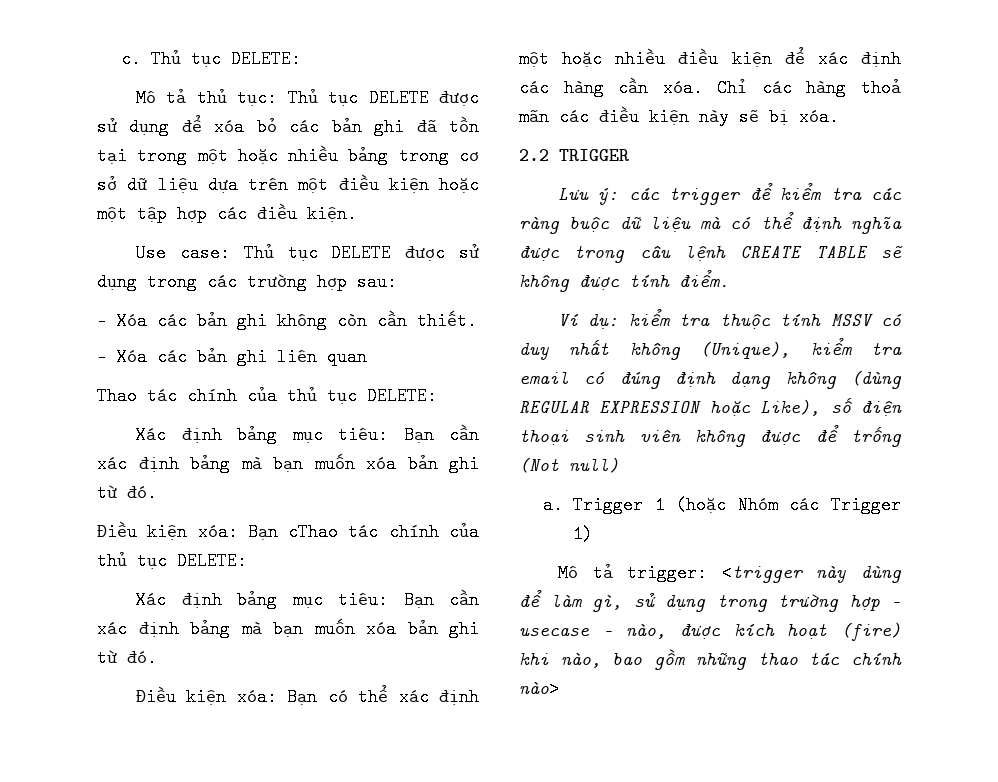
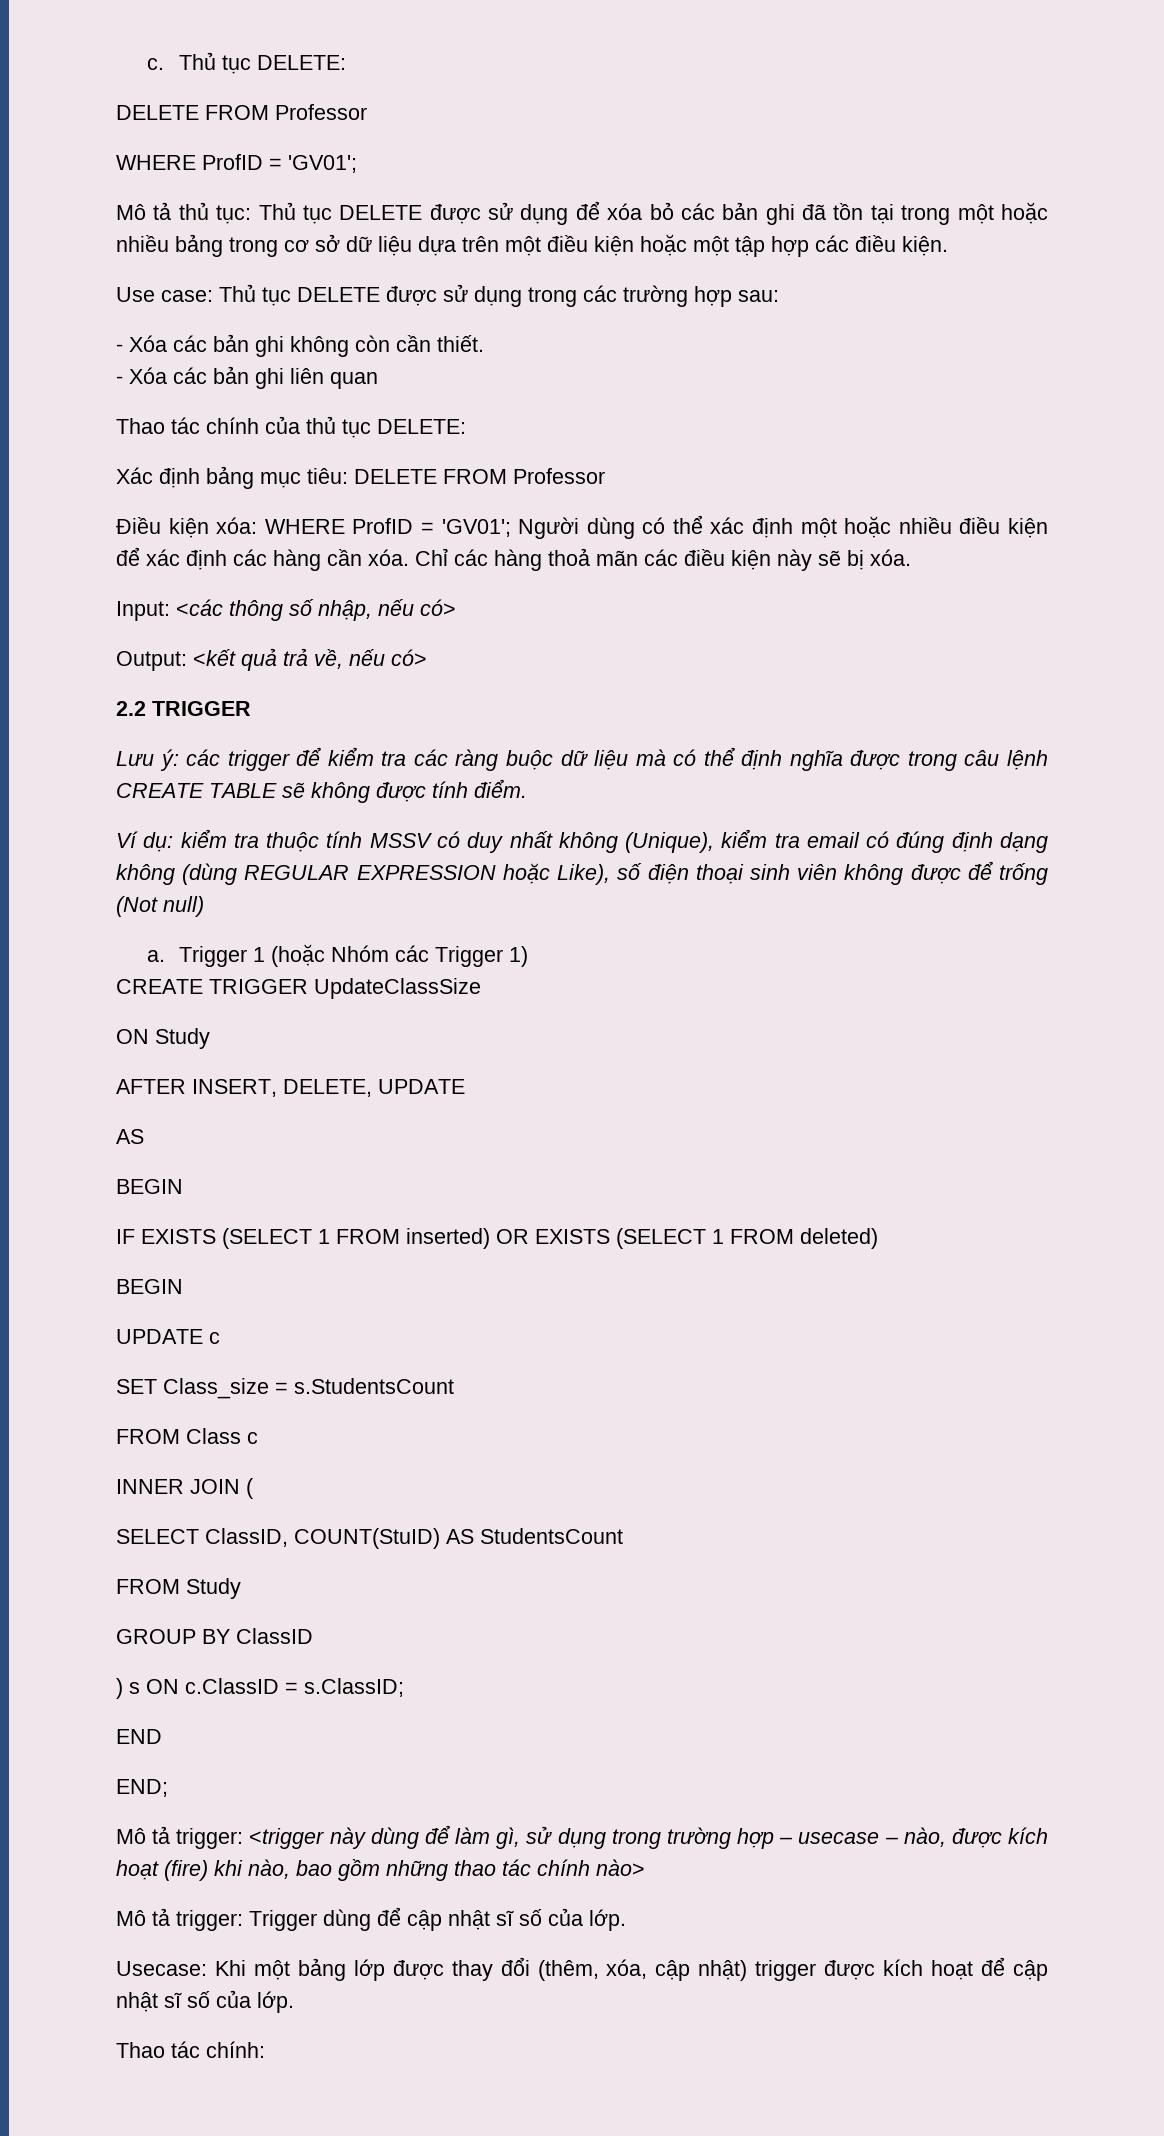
(301, 59) none -> [116,104,367,120] [116,154,357,173] // DELETE FROM Professor // WHERE ProfID = 'GV01';
[403,424,479,444] [97,453,479,473] [97,484,157,502] [97,521,479,541] [97,552,247,570] [136,589,479,609] [97,618,479,638] [97,649,157,667] [136,686,318,706] Bạn cần xác định bảng mà bạn muốn xóa bản ghi từ đó. // Điều kiện xóa: Bạn cThao tác chính của thủ tục DELETE: // Xác định bảng mục tiêu: Bạn cần xác định bảng mà bạn muốn xóa bản ghi từ đó. // Điều kiện xóa: Bạn -> [354,468,605,484] [116,517,635,539] DELETE FROM Professor // Điều kiện xóa: WHERE ProfID = 'GV01'; Người dùng
(839, 117) none -> [116,599,456,621] [116,648,427,671] // Input: <các thông số nhập, nếu có> // Output: <kết quả trả về, nếu có>
(593, 534) none -> [116,978,481,999] [116,1028,210,1049] [116,1079,465,1097] [116,1129,144,1144] [116,1179,183,1194] [116,1228,878,1249] [116,1279,183,1294] [116,1329,220,1344] [116,1378,454,1399] [116,1428,258,1444] [116,1478,254,1499] [116,1528,623,1549] [116,1578,241,1599] [116,1628,313,1644] [116,1678,404,1699] [116,1729,162,1744] [116,1779,168,1797] // CREATE TRIGGER UpdateClassSize // ON Study // AFTER INSERT, DELETE, UPDATE // AS // BEGIN // IF EXISTS (SELECT 1 FROM inserted) OR EXISTS (SELECT 1 FROM deleted) // BEGIN // UPDATE c // SET Class_size = s.StudentsCount // FROM Class c // INNER JOIN ( // SELECT ClassID, COUNT(StuID) AS StudentsCount // FROM Study // GROUP BY ClassID // ) s ON c.ClassID = s.ClassID; // END // END;
(559, 689) none -> [116,1907,626,1931] [116,1957,1049,1981] [116,1990,294,2013] [116,2041,265,2058] // Mô tả trigger: Trigger dùng để cập nhật sĩ số của lớp. // Usecase: Khi một bảng lớp được thay đổi (thêm, xóa, cập nhật) trigger được kích hoạt để cập nhật sĩ số của lớp. // Thao tác chính:

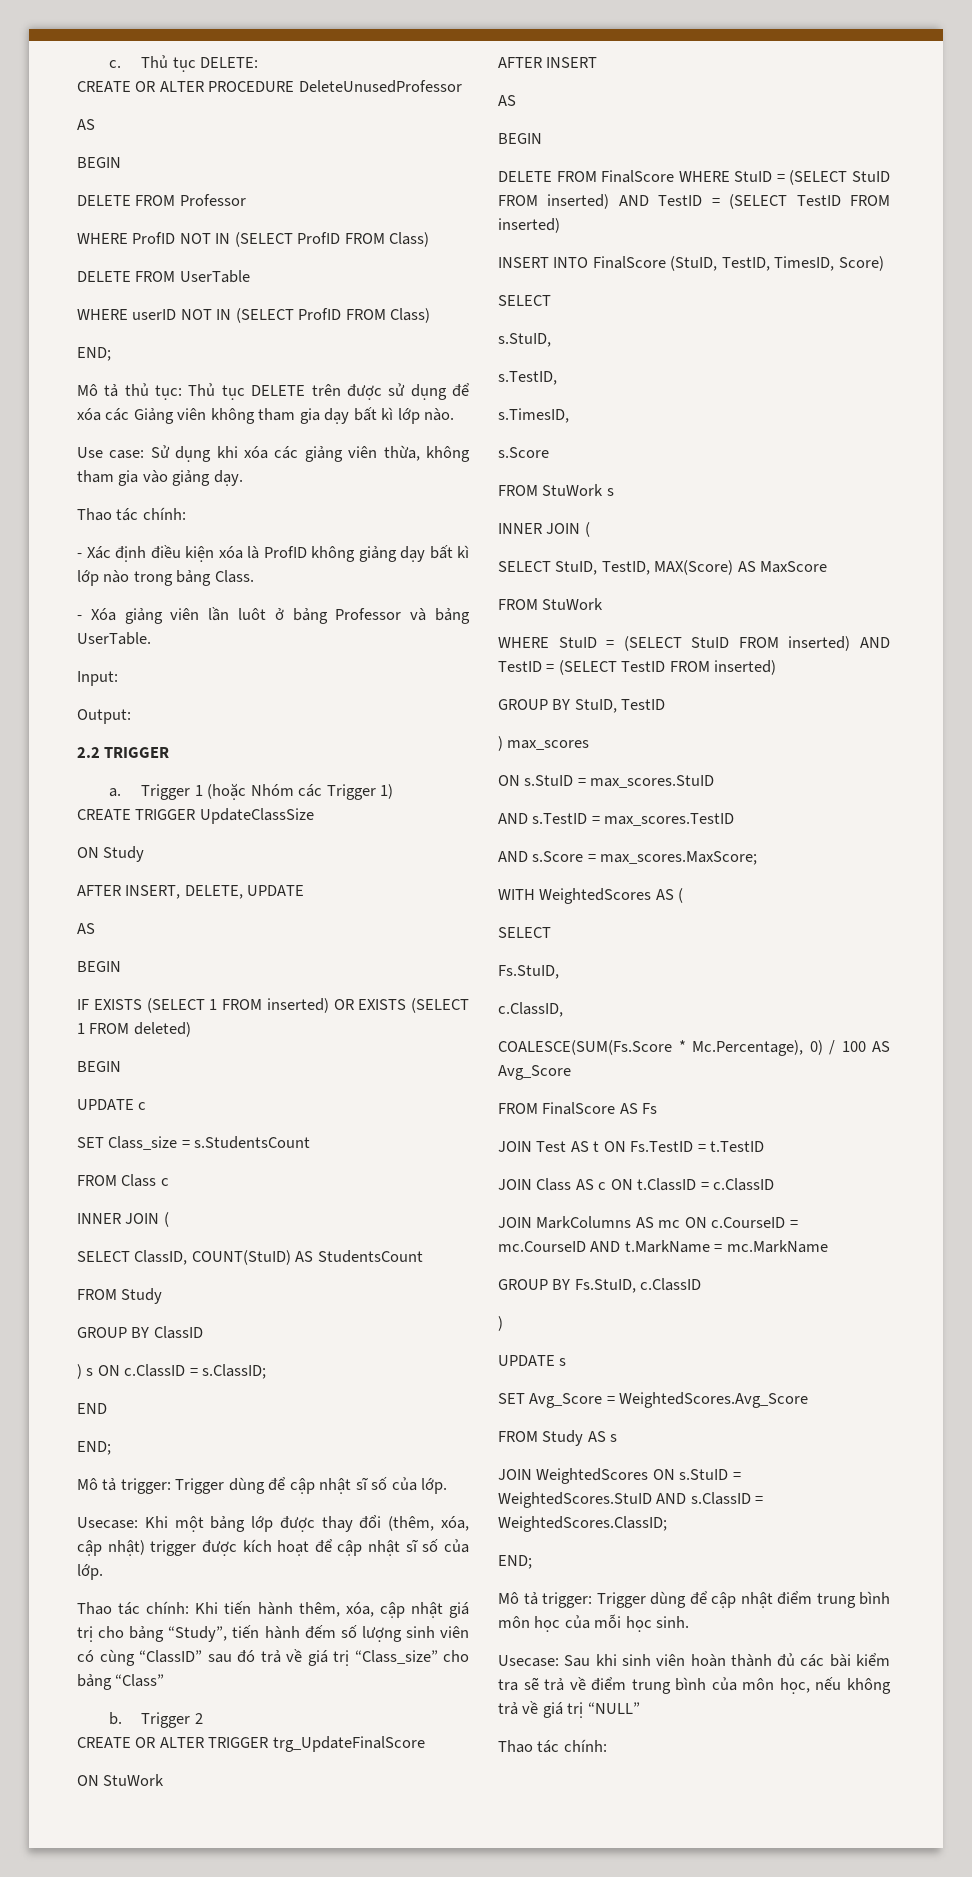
(346, 62) none -> [77,80,462,93] [77,119,95,130] [77,157,121,168] // CREATE OR ALTER PROCEDURE DeleteUnusedProfessor // AS // BEGIN
[269,155,357,173] = 'GV01'; -> [179,232,430,247] [77,270,250,283] [77,308,431,323] [77,347,111,361] NOT IN (SELECT ProfID FROM Class) // DELETE FROM UserTable // WHERE userID NOT IN (SELECT ProfID FROM Class) // END;
(423, 212) none -> [311,384,341,396] trên
[649,202,1049,225] [116,234,948,257] [116,284,779,307] [116,334,484,357] [116,366,378,389] [116,416,466,438] [116,466,605,489] [116,515,1049,539] [116,547,911,571] [116,599,456,621] [116,648,427,671] [116,701,251,716] [116,747,1048,771] [116,779,527,803] [116,829,1049,853] [116,861,1048,885] [116,896,204,917] bỏ các bản ghi đã tồn tại trong một hoặc nhiều bảng trong cơ sở dữ liệu dựa trên một điều kiện hoặc một tập hợp các điều kiện. // Use case: Thủ tục DELETE được sử dụng trong các trường hợp sau: // - Xóa các bản ghi không còn cần thiết. // - Xóa các bản ghi liên quan // Thao tác chính của thủ tục DELETE: // Xác định bảng mục tiêu: DELETE FROM Professor // Điều kiện xóa: WHERE ProfID = 'GV01'; Người dùng có thể xác định một hoặc nhiều điều kiện để xác định các hàng cần xóa. Chỉ các hàng thoả mãn các điều kiện này sẽ bị xóa. // Input: <các thông số nhập, nếu có> // Output: <kết quả trả về, nếu có> // 2.2 TRIGGER // Lưu ý: các trigger để kiểm tra các ràng buộc dữ liệu mà có thể định nghĩa được trong câu lệnh CREATE TABLE sẽ không được tính điểm. // Ví dụ: kiểm tra thuộc tính MSSV có duy nhất không (Unique), kiểm tra email có đúng định dạng không (dùng REGULAR EXPRESSION hoặc Like), số điện thoại sinh viên không được để trống (Not null) -> [105,407,455,424] [77,445,470,462] [77,470,243,486] [77,507,186,521] [77,545,469,562] [77,570,254,586] [77,607,471,624] [77,632,151,645] [77,671,118,686] [77,709,131,724] [77,747,170,758] các Giảng viên không tham gia dạy bất kì lớp nào. // Use case: Sử dụng khi xóa các giảng viên thừa, không tham gia vào giảng dạy. // Thao tác chính: // - Xác định điều kiện xóa là ProfID không giảng dạy bất kì lớp nào trong bảng Class. // - Xóa giảng viên lần luôt ở bảng Professor và bảng UserTable. // Input: // Output: // 2.2 TRIGGER
[116,1825,1048,1849] [116,1859,645,1881] // Mô tả trigger: <trigger này dùng để làm gì, sử dụng trong trường hợp – usecase – nào, được kích hoạt (fire) khi nào, bao gồm những thao tác chính nào> -> (111, 1448) none
(294, 2002) none -> [77,1601,470,1618] [77,1625,470,1642] [77,1649,469,1666] [77,1674,165,1690] [109,1712,203,1728] [77,1736,425,1752] [77,1774,165,1786] [498,57,598,68] [498,95,516,106] [498,133,542,144] [498,170,890,185] [498,194,890,209] [498,218,560,233] [498,256,884,271] [498,295,551,306] [498,333,551,347] [498,371,557,385] [498,408,569,423] [498,447,549,458] [498,484,614,496] [498,522,590,537] [498,560,828,575] [498,598,604,610] [498,636,890,651] [498,660,777,675] [498,699,666,713] [498,736,590,751] [498,775,715,788] [498,813,735,826] [498,851,758,865] [498,888,684,904] [498,927,551,938] [498,965,559,979] [498,1002,563,1017] [498,1040,890,1056] [498,1065,571,1080] [498,1102,658,1115] [498,1141,765,1152] [498,1178,775,1191] [498,1216,798,1229] [498,1240,828,1253] [498,1278,702,1293] [498,1316,503,1331] [498,1355,567,1366] [498,1392,809,1408] [498,1430,618,1446] [498,1468,741,1484] [498,1492,764,1508] [498,1516,667,1532] [498,1555,532,1569] [498,1591,890,1608] [498,1614,690,1632] [498,1653,891,1667] [498,1677,891,1694] [498,1701,640,1718] // Thao tác chính: Khi tiến hành thêm, xóa, cập nhật giá trị cho bảng “Study”, tiến hành đếm số lượng sinh viên có cùng “ClassID” sau đó trả về giá trị “Class_size” cho bảng “Class” // b. Trigger 2 // CREATE OR ALTER TRIGGER trg_UpdateFinalScore // ON StuWork // AFTER INSERT // AS // BEGIN // DELETE FROM FinalScore WHERE StuID = (SELECT StuID FROM inserted) AND TestID = (SELECT TestID FROM inserted) // INSERT INTO FinalScore (StuID, TestID, TimesID, Score) // SELECT // s.StuID, // s.TestID, // s.TimesID, // s.Score // FROM StuWork s // INNER JOIN ( // SELECT StuID, TestID, MAX(Score) AS MaxScore // FROM StuWork // WHERE StuID = (SELECT StuID FROM inserted) AND TestID = (SELECT TestID FROM inserted) // GROUP BY StuID, TestID // ) max_scores // ON s.StuID = max_scores.StuID // AND s.TestID = max_scores.TestID // AND s.Score = max_scores.MaxScore; // WITH WeightedScores AS ( // SELECT // Fs.StuID, // c.ClassID, // COALESCE(SUM(Fs.Score * Mc.Percentage), 0) / 100 AS Avg_Score // FROM FinalScore AS Fs // JOIN Test AS t ON Fs.TestID = t.TestID // JOIN Class AS c ON t.ClassID = c.ClassID // JOIN MarkColumns AS mc ON c.CourseID = mc.CourseID AND t.MarkName = mc.MarkName // GROUP BY Fs.StuID, c.ClassID // ) // UPDATE s // SET Avg_Score = WeightedScores.Avg_Score // FROM Study AS s // JOIN WeightedScores ON s.StuID = WeightedScores.StuID AND s.ClassID = WeightedScores.ClassID; // END; // Mô tả trigger: Trigger dùng để cập nhật điểm trung bình môn học của mỗi học sinh. // Usecase: Sau khi sinh viên hoàn thành đủ các bài kiểm tra sẽ trả về điểm trung bình của môn học, nếu không trả về giá trị “NULL”

